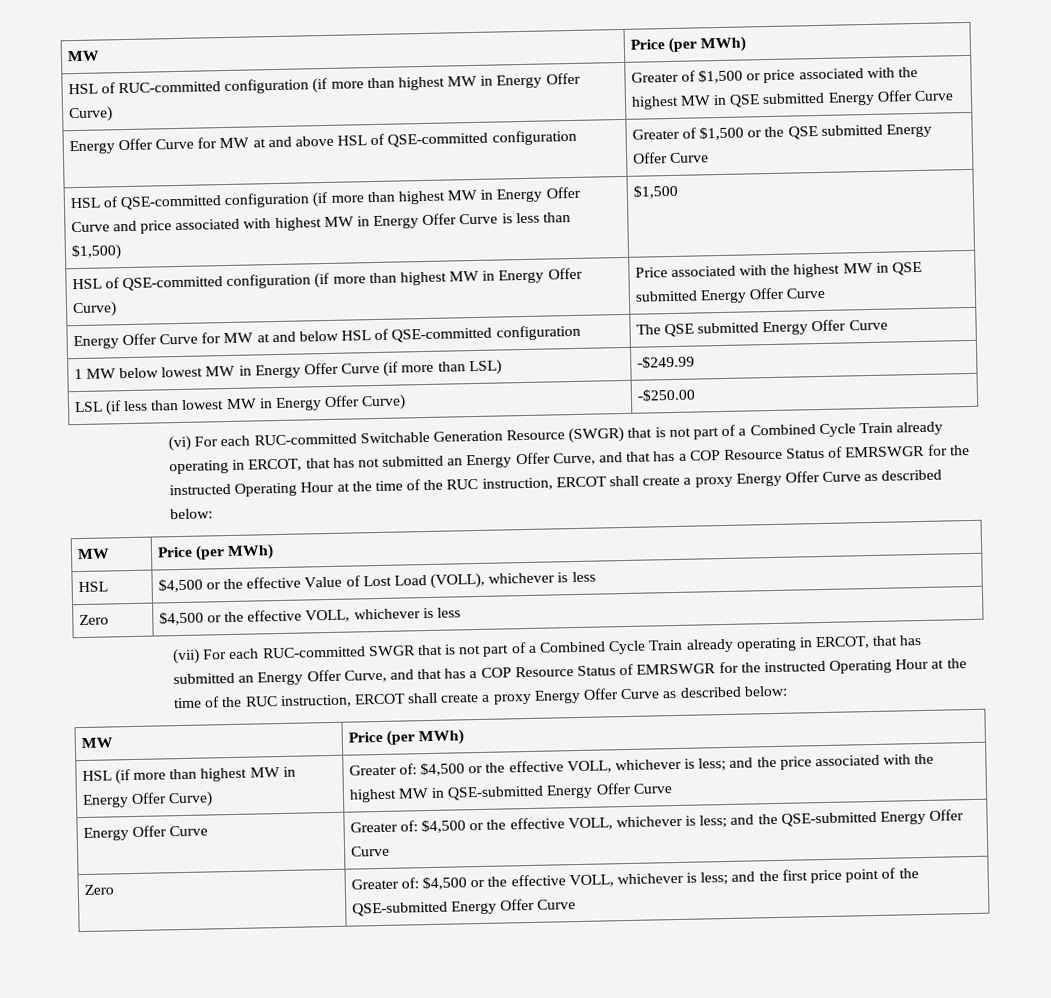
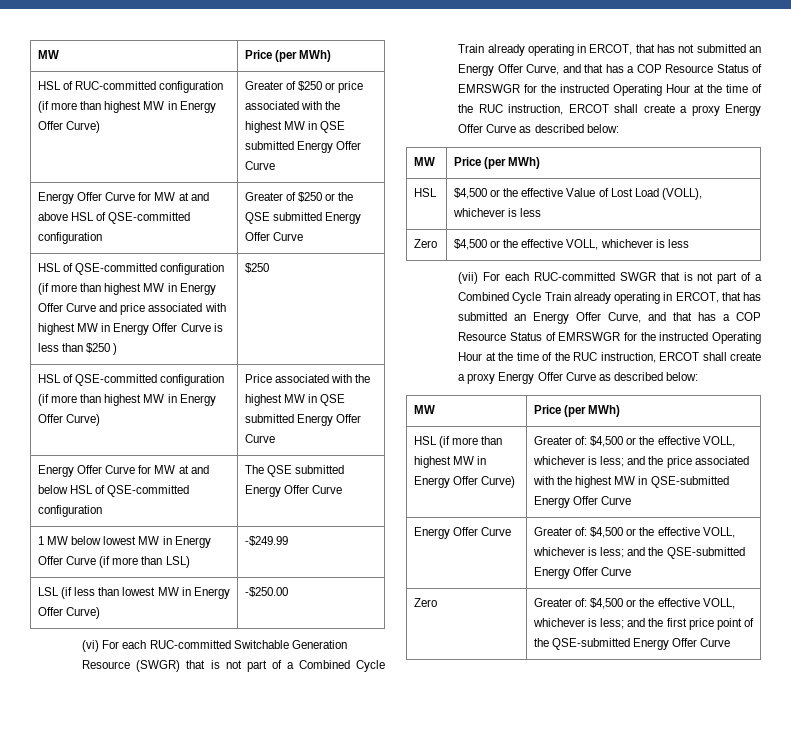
[697,69,743,84] $1,500 -> [298,81,323,91] $250
[698,126,744,141] $1,500 -> [298,192,323,202] $250
[70,244,122,261] [632,184,678,199] $1,500) | $1,500 -> [86,343,118,355] [245,263,270,273] $250 ) | $250

